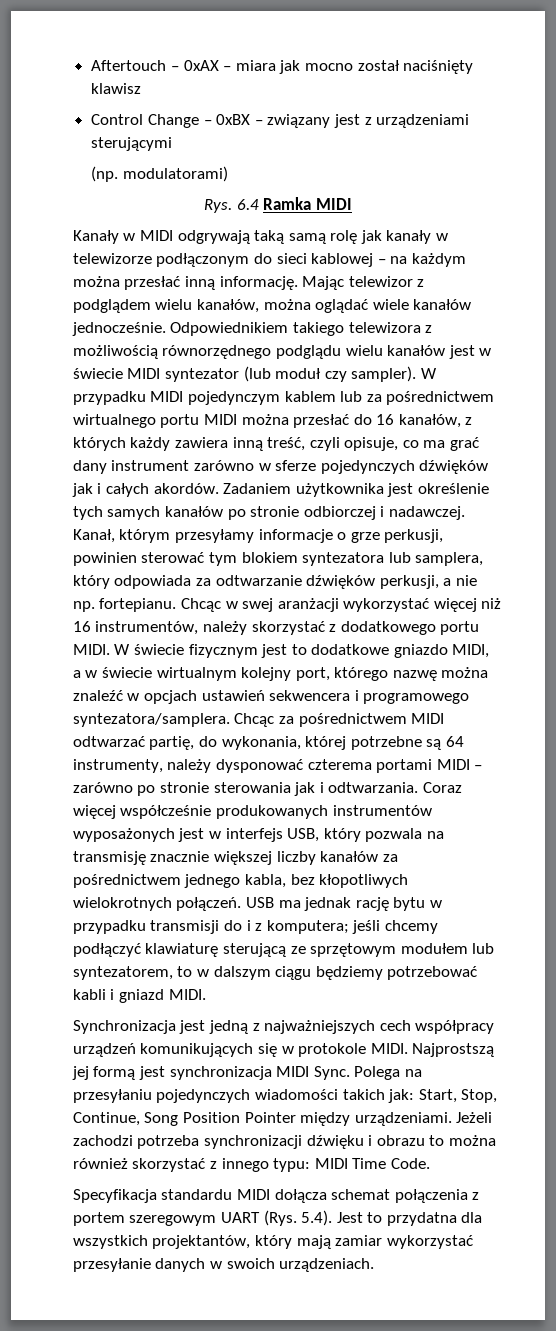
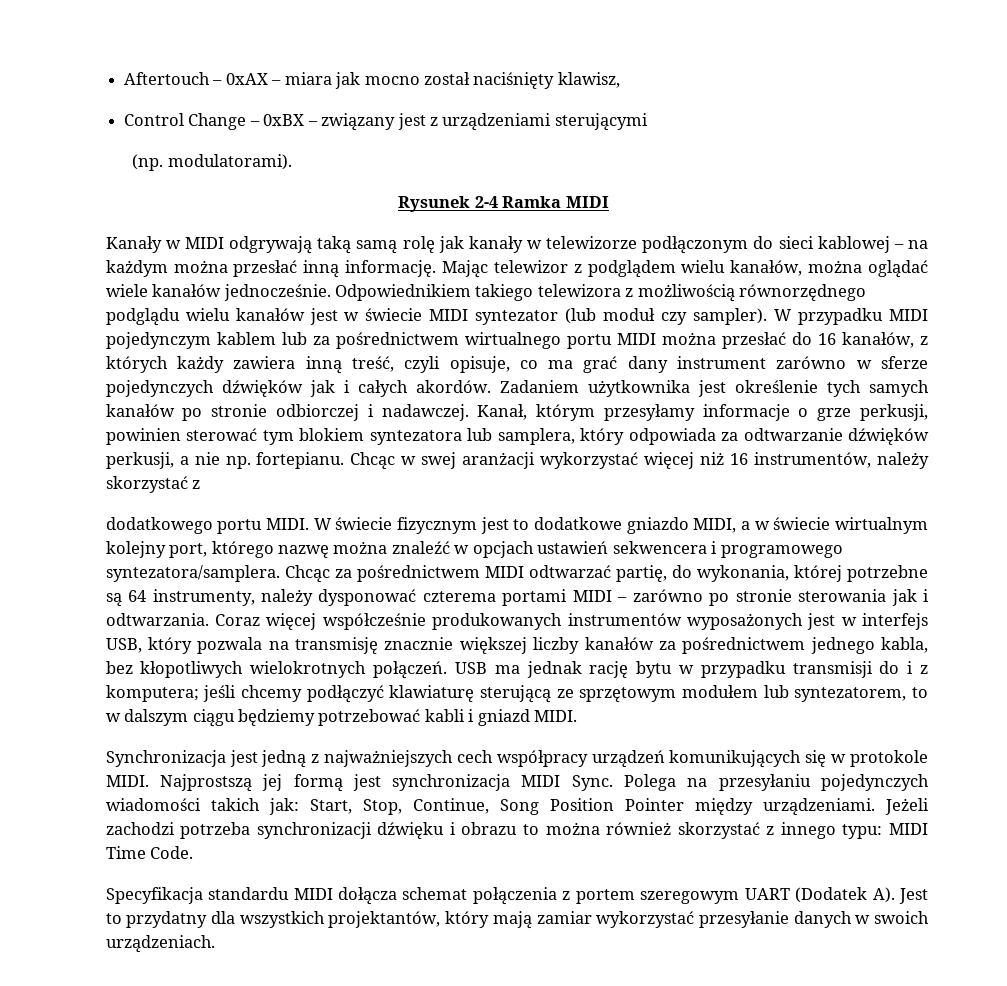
[91,83,142,94] klawisz -> [557,72,620,88] klawisz,
[123,166,229,182] [204,199,259,213] modulatorami) // Rys. 6.4 -> [167,154,292,170] [398,196,498,212] modulatorami). // Rysunek 2-4
(337, 628) none -> (201, 484) //
[263,1210,333,1226] (Rys. 5.4). -> [795,887,895,903] (Dodatek A).
[386,1212,457,1226] przydatna -> [126,911,208,928] przydatny

